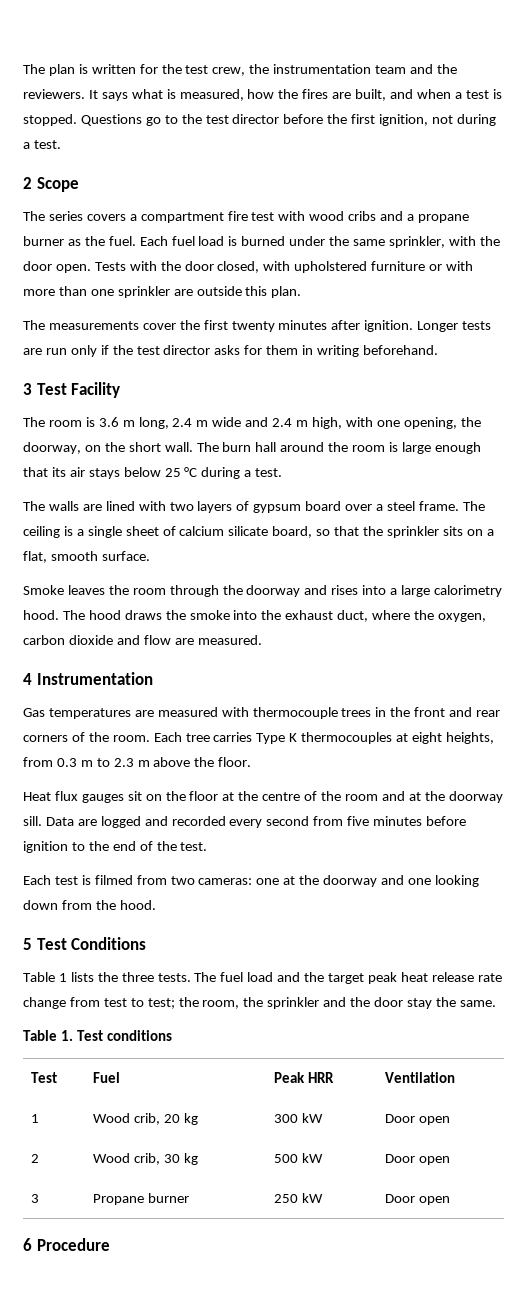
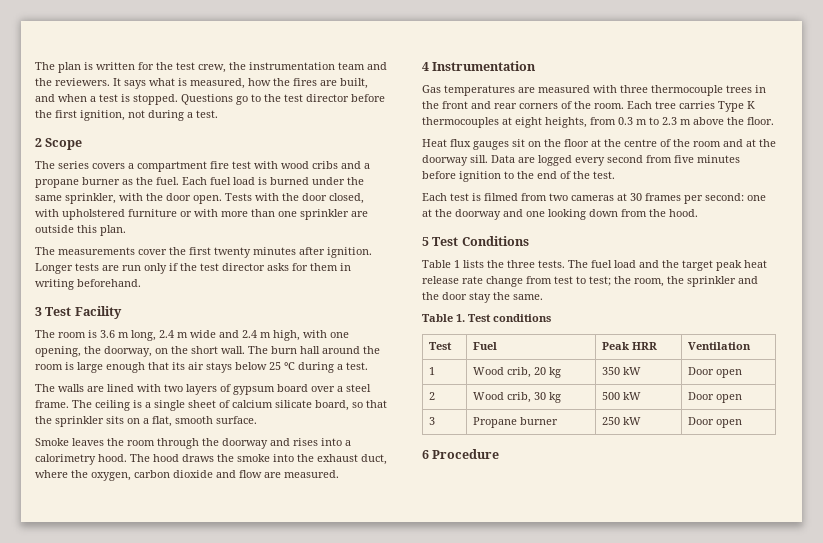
[401,585,431,597] large -> (351, 443) none
(249, 712) none -> [620,85,648,93] three
[144,816,226,826] and recorded -> (572, 160) none
[198,878,253,885] cameras: -> [571,193,744,204] cameras at 30 frames per second:
[273,1114,298,1123] 300 -> [601,367,620,375] 350

